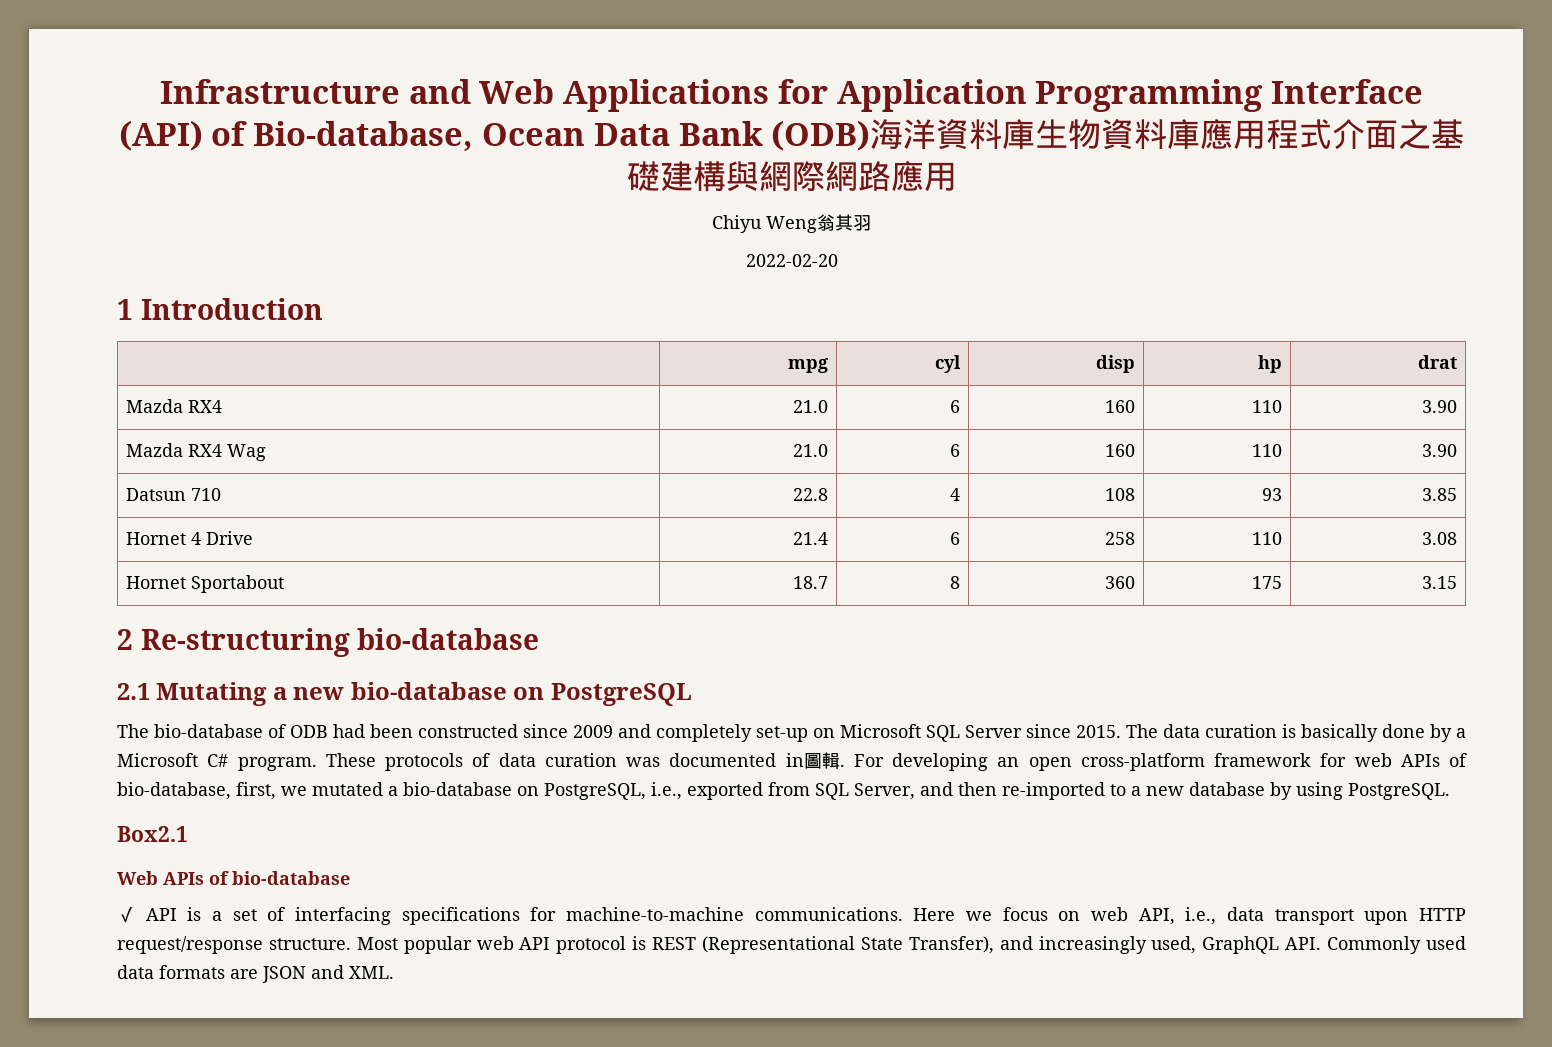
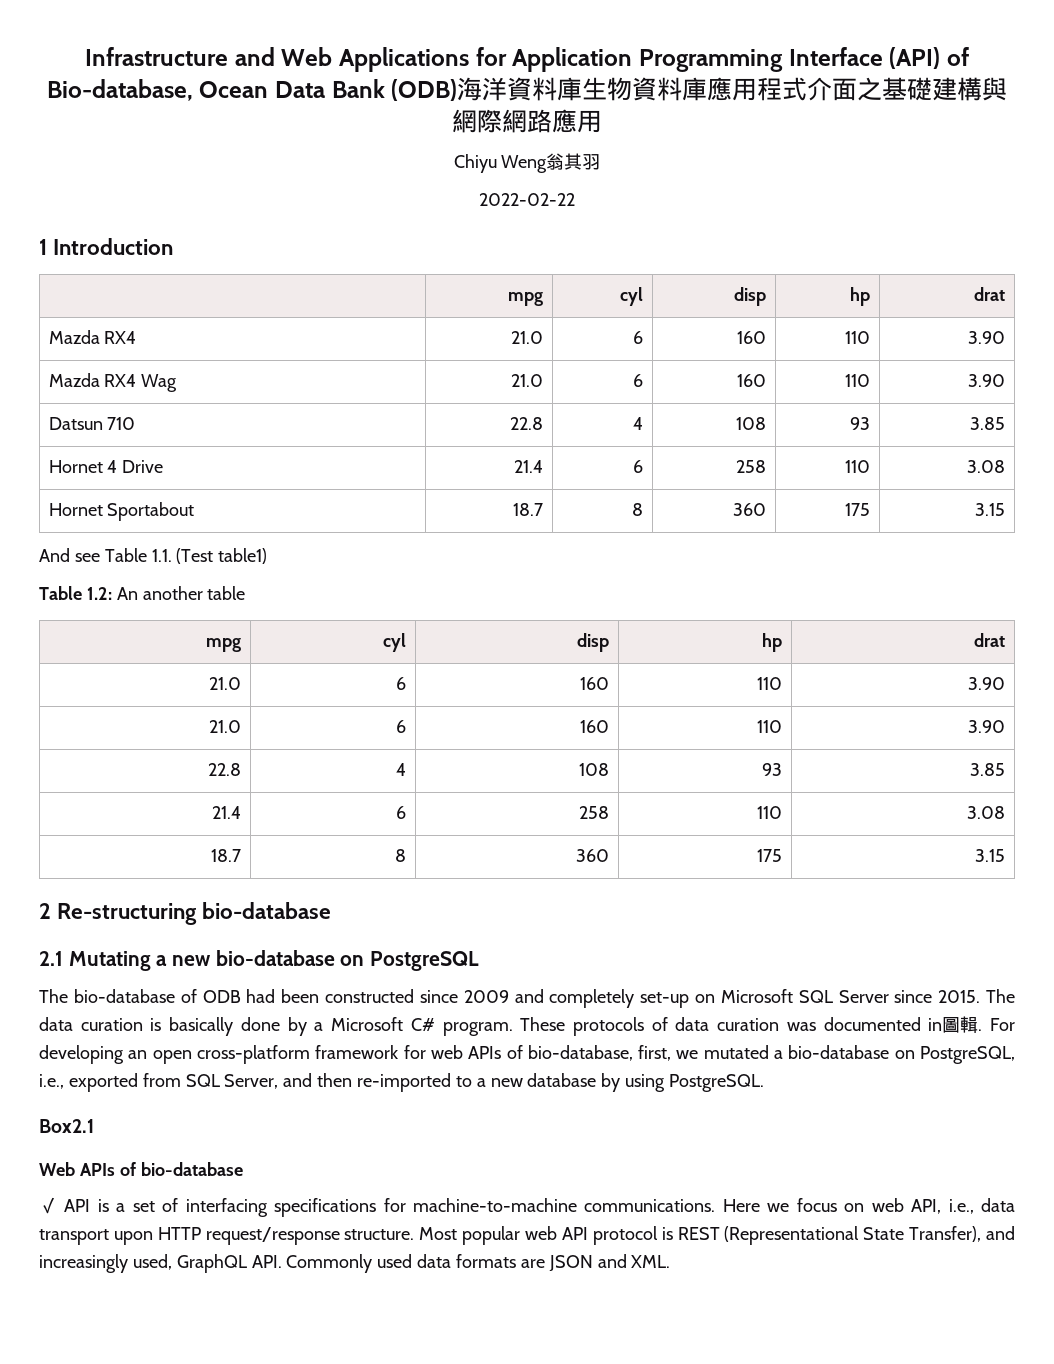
[745,254,838,267] 2022-02-20 -> [479,193,575,206] 2022-02-22
(1458, 582) none -> [39,548,268,564] [39,586,246,600] [206,638,242,652] [383,633,407,652] [577,633,610,652] [762,633,783,652] [974,633,1006,647] [209,677,242,690] [396,677,407,690] [580,677,610,690] [757,677,783,690] [968,677,1006,690] [209,720,242,733] [396,720,407,733] [580,720,610,733] [757,720,783,733] [968,720,1006,733] [208,763,242,776] [396,763,407,776] [579,763,610,776] [762,763,783,776] [970,763,1006,776] [212,806,242,819] [396,806,407,819] [579,806,610,819] [757,806,783,819] [967,806,1006,819] [211,849,242,862] [395,849,407,862] [576,849,610,862] [757,849,783,862] [975,849,1006,862] // And see Table 1.1. (Test table1) // Table 1.2: An another table // mpg | cyl | disp | hp | drat // 21.0 | 6 | 160 | 110 | 3.90 // 21.0 | 6 | 160 | 110 | 3.90 // 22.8 | 4 | 108 | 93 | 3.85 // 21.4 | 6 | 258 | 110 | 3.08 // 18.7 | 8 | 360 | 175 | 3.15

